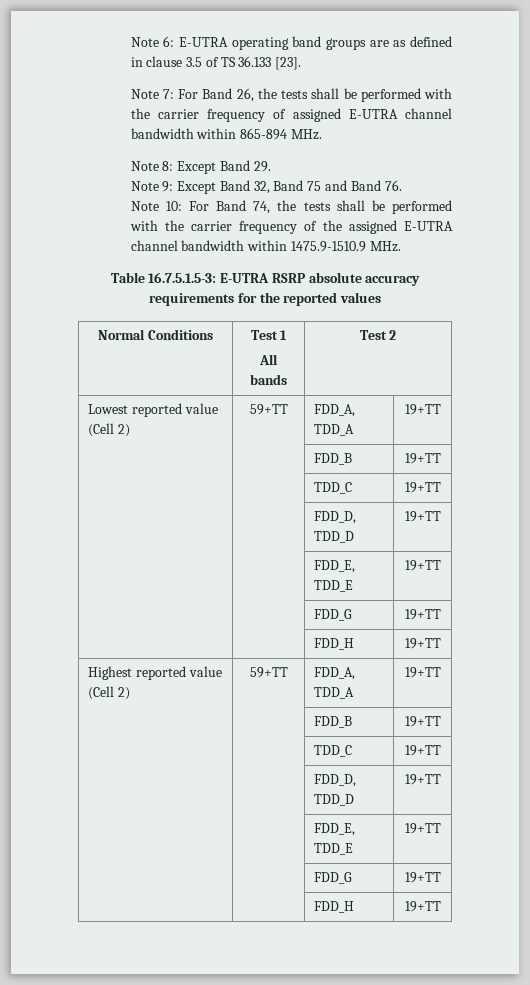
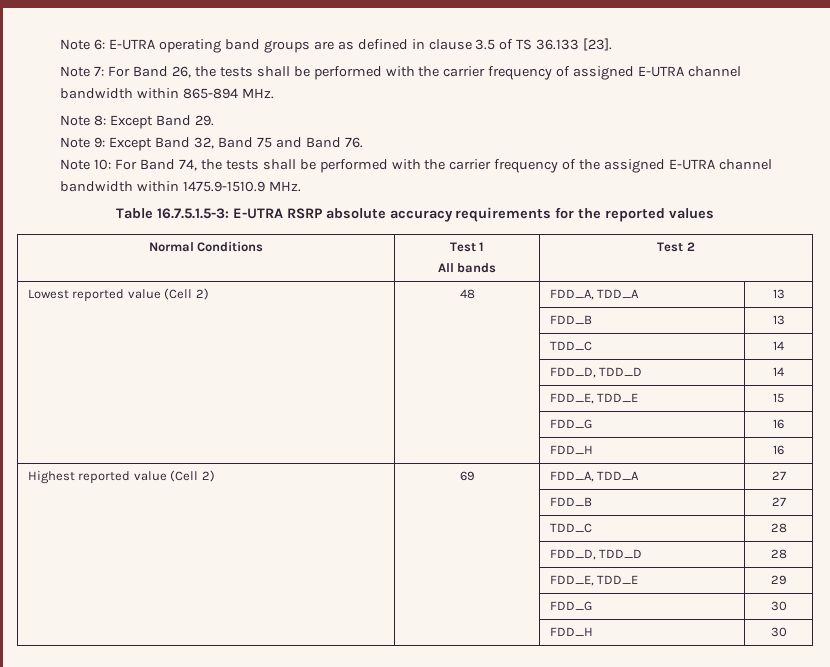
[249,404,288,415] [314,404,356,417] [314,424,355,436] [404,404,441,415] [314,453,353,465] [404,453,441,464] [314,482,353,494] [404,482,441,493] [314,511,357,524] [314,531,355,543] [404,511,441,522] [314,560,356,573] [314,580,354,592] [404,560,441,571] [314,609,353,621] [404,609,441,620] [314,638,355,650] [404,638,441,649] 59+TT | FDD_A, TDD_A | 19+TT // | | FDD_B | 19+TT // | | TDD_C | 19+TT // | | FDD_D, TDD_D | 19+TT // | | FDD_E, TDD_E | 19+TT // | | FDD_G | 19+TT // | | FDD_H | 19+TT -> [459,289,475,299] [549,289,640,300] [772,289,785,299] [549,315,592,324] [772,315,785,325] [549,341,592,351] [773,341,784,350] [549,367,643,378] [773,367,784,376] [549,393,639,404] [773,393,784,403] [549,419,592,429] [773,419,784,429] [549,445,593,454] [773,445,784,455] 48 | FDD_A, TDD_A | 13 // | | FDD_B | 13 // | | TDD_C | 14 // | | FDD_D, TDD_D | 14 // | | FDD_E, TDD_E | 15 // | | FDD_G | 16 // | | FDD_H | 16
[249,667,288,678] [314,667,356,680] [314,687,355,699] [404,667,441,678] [314,716,353,728] [404,716,441,727] [314,745,353,757] [404,745,441,756] [314,774,357,787] [314,794,355,806] [404,774,441,785] [314,823,356,836] [314,843,354,855] [404,823,441,834] [314,872,353,884] [404,872,441,883] [314,901,355,913] [404,901,441,912] 59+TT | FDD_A, TDD_A | 19+TT // | | FDD_B | 19+TT // | | TDD_C | 19+TT // | | FDD_D, TDD_D | 19+TT // | | FDD_E, TDD_E | 19+TT // | | FDD_G | 19+TT // | | FDD_H | 19+TT -> [459,471,475,481] [549,471,640,482] [771,471,786,480] [549,497,592,506] [771,497,786,506] [549,523,592,533] [770,523,787,533] [549,549,643,560] [770,549,787,559] [549,575,639,586] [770,575,787,585] [549,601,592,611] [770,601,787,611] [549,627,593,636] [770,627,787,637] 69 | FDD_A, TDD_A | 27 // | | FDD_B | 27 // | | TDD_C | 28 // | | FDD_D, TDD_D | 28 // | | FDD_E, TDD_E | 29 // | | FDD_G | 30 // | | FDD_H | 30

